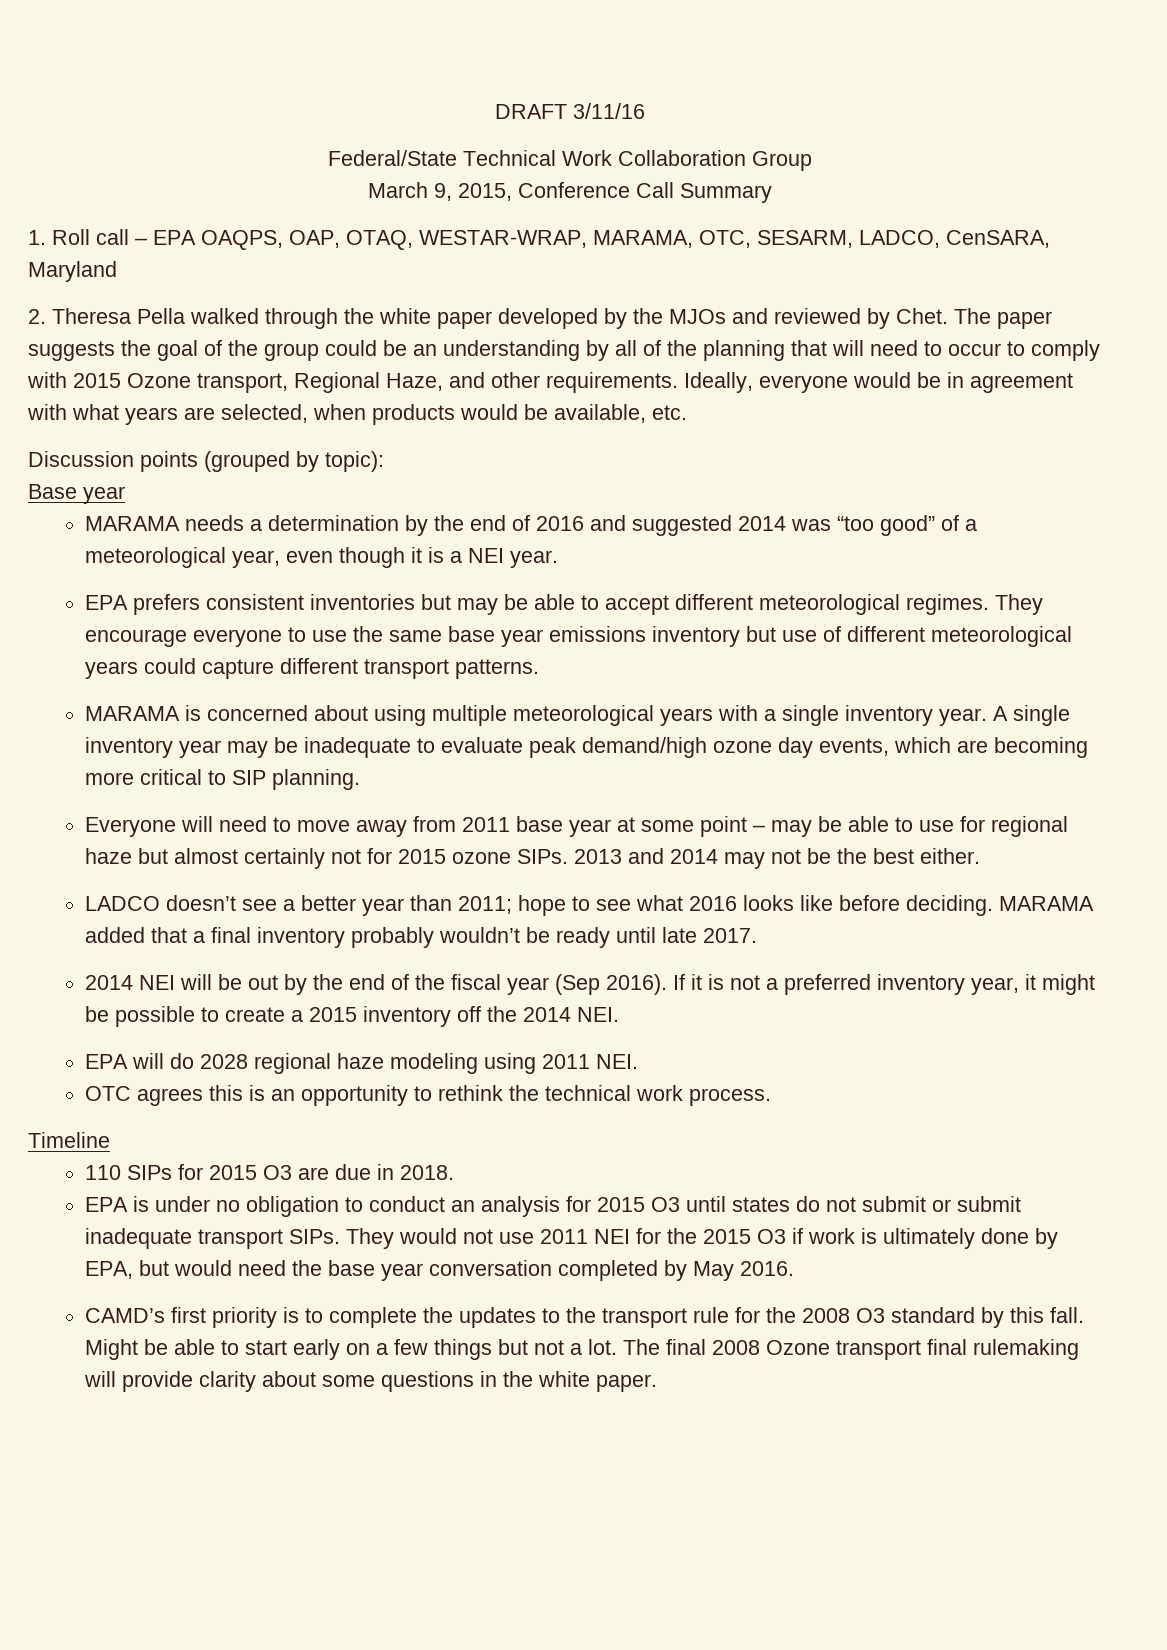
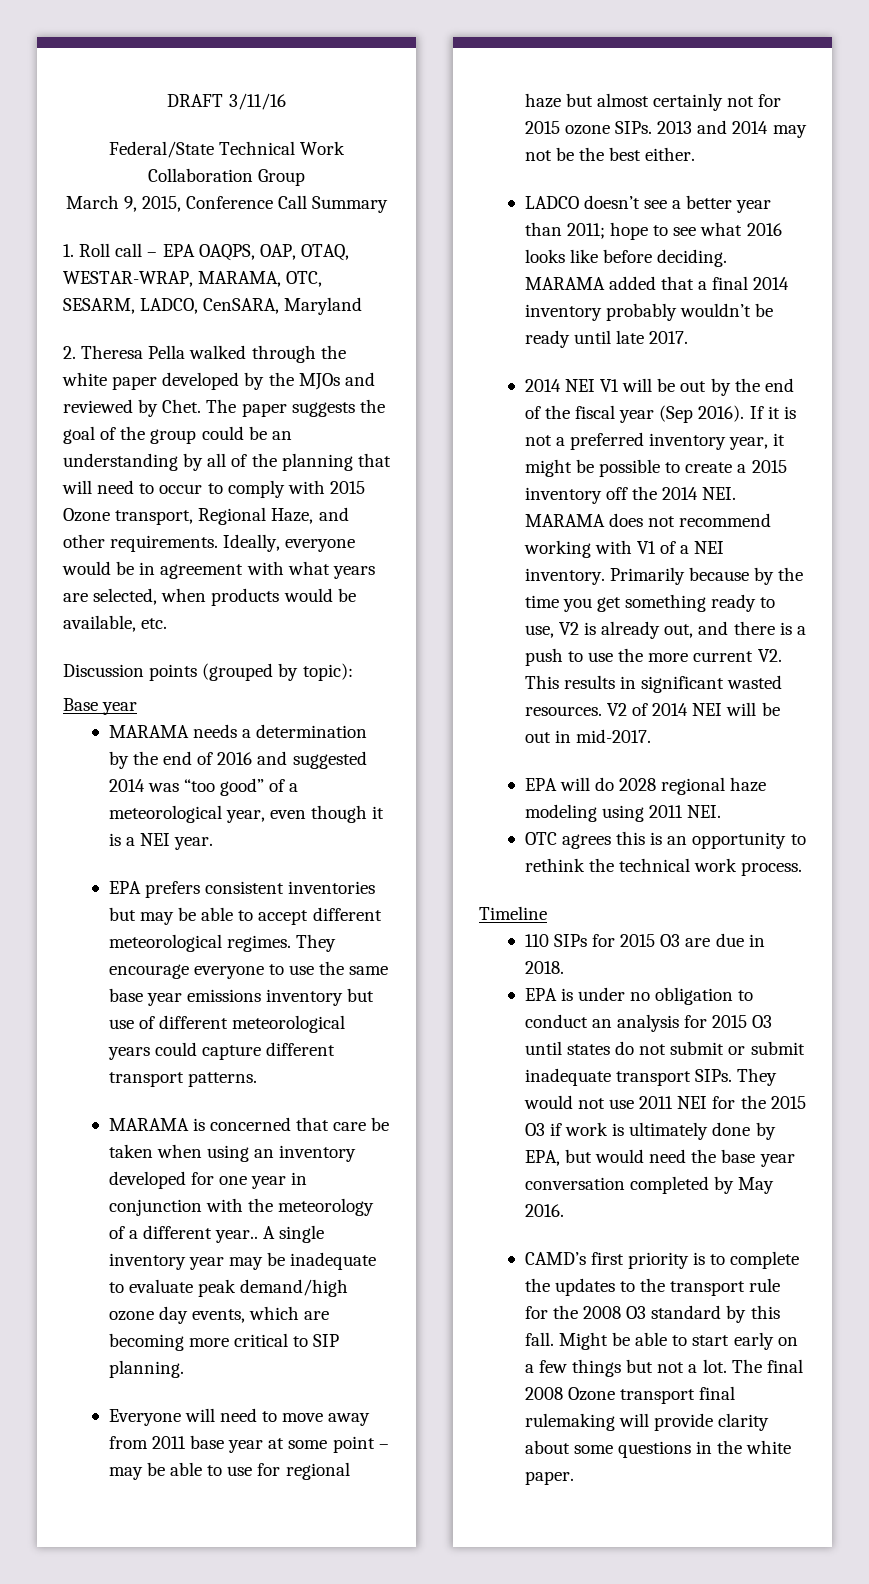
[313,705,987,726] about using multiple meteorological years with a single inventory year. -> [296,1117,390,1131] [108,1144,357,1162] [108,1171,308,1189] [108,1198,375,1216] [108,1225,259,1243] that care be taken when using an inventory developed for one year in conjunction with the meteorology of a different year..
(251, 935) none -> [753,277,790,290] 2014
(175, 982) none -> [600,379,620,392] V1
(619, 1014) none -> [524,513,772,527] [523,540,725,558] [524,567,804,585] [524,594,776,612] [524,621,806,639] [524,648,782,666] [524,675,783,693] [524,702,780,716] [524,729,652,743] MARAMA does not recommend working with V1 of a NEI inventory. Primarily because by the time you get something ready to use, V2 is already out, and there is a push to use the more current V2. This results in significant wasted resources. V2 of 2014 NEI will be out in mid-2017.

